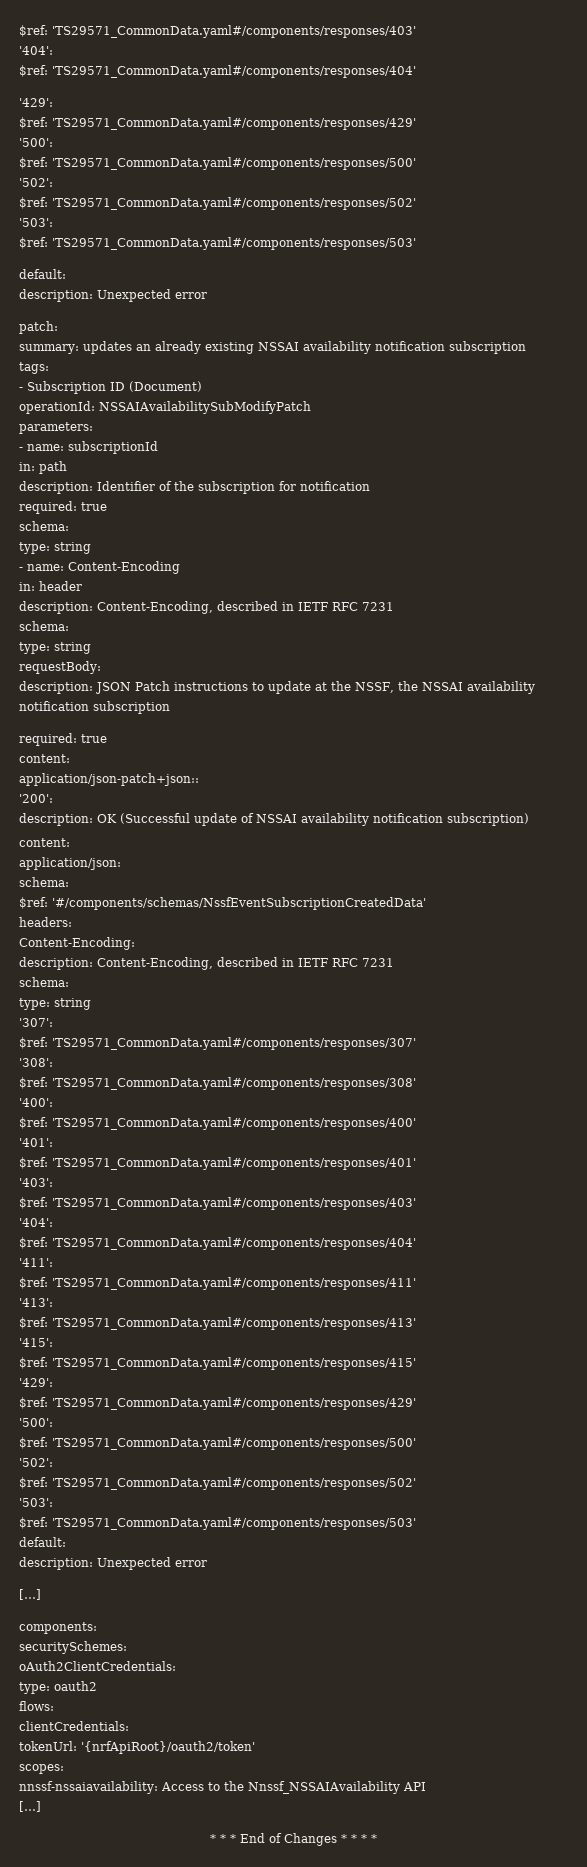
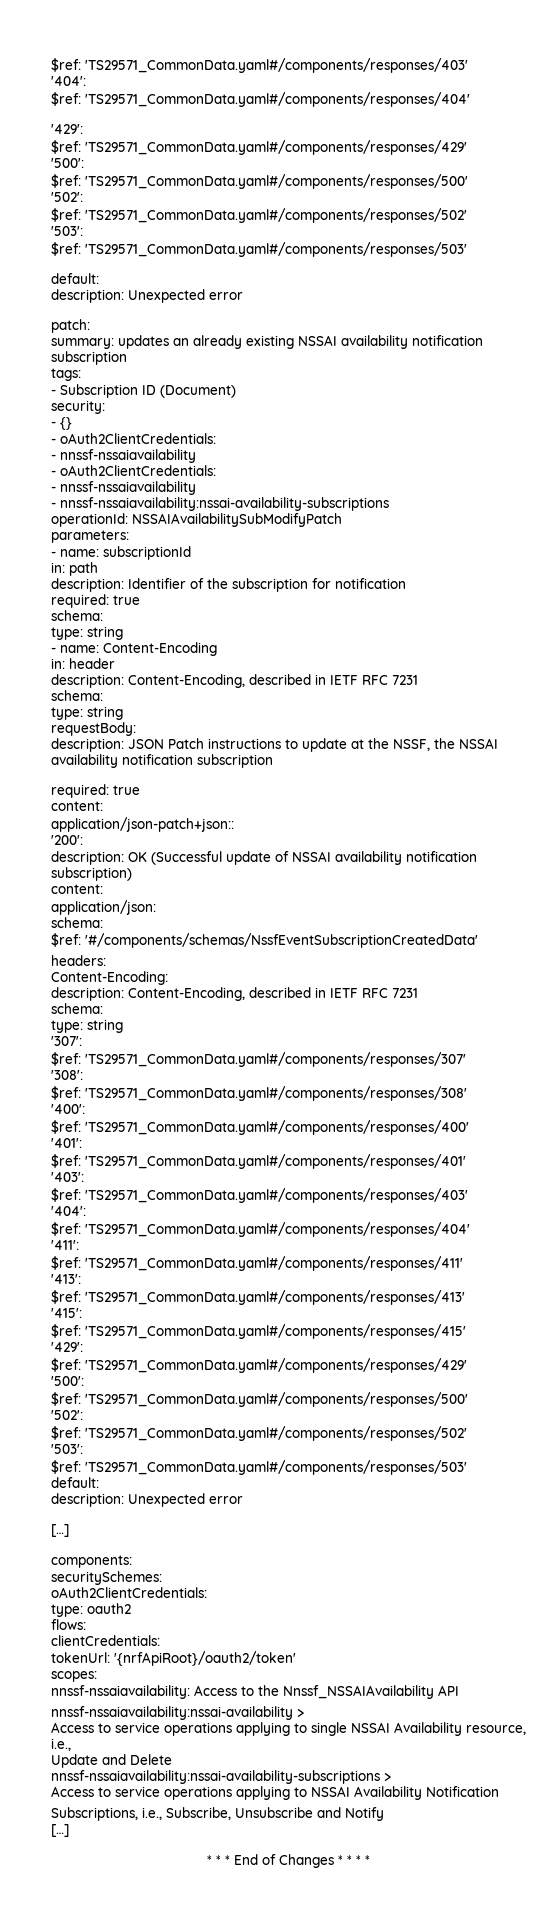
(202, 386) none -> [51,400,105,414] [51,417,72,430] [51,433,216,444] [51,449,196,463] [51,465,216,476] [51,481,196,495] [51,497,389,511] // security: // - {} // - oAuth2ClientCredentials: // - nnssf-nssaiavailability // - oAuth2ClientCredentials: // - nnssf-nssaiavailability // - nnssf-nssaiavailability:nssai-availability-subscriptions
(426, 1786) none -> [51,1706,304,1720] [51,1722,526,1736] [51,1738,71,1751] [51,1754,172,1768] [51,1770,391,1784] [51,1786,499,1800] [51,1807,384,1821] // nnssf-nssaiavailability:nssai-availability > // Access to service operations applying to single NSSAI Availability resource, i.e., // Update and Delete // nnssf-nssaiavailability:nssai-availability-subscriptions > // Access to service operations applying to NSSAI Availability Notification // Subscriptions, i.e., Subscribe, Unsubscribe and Notify

